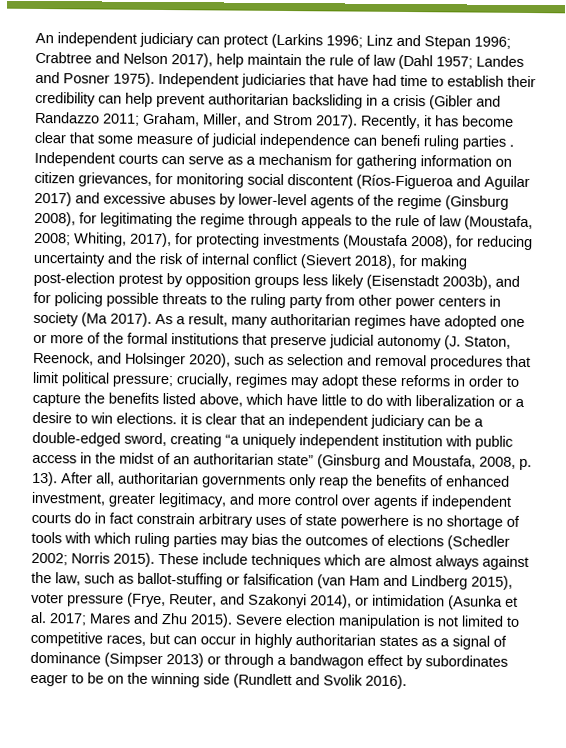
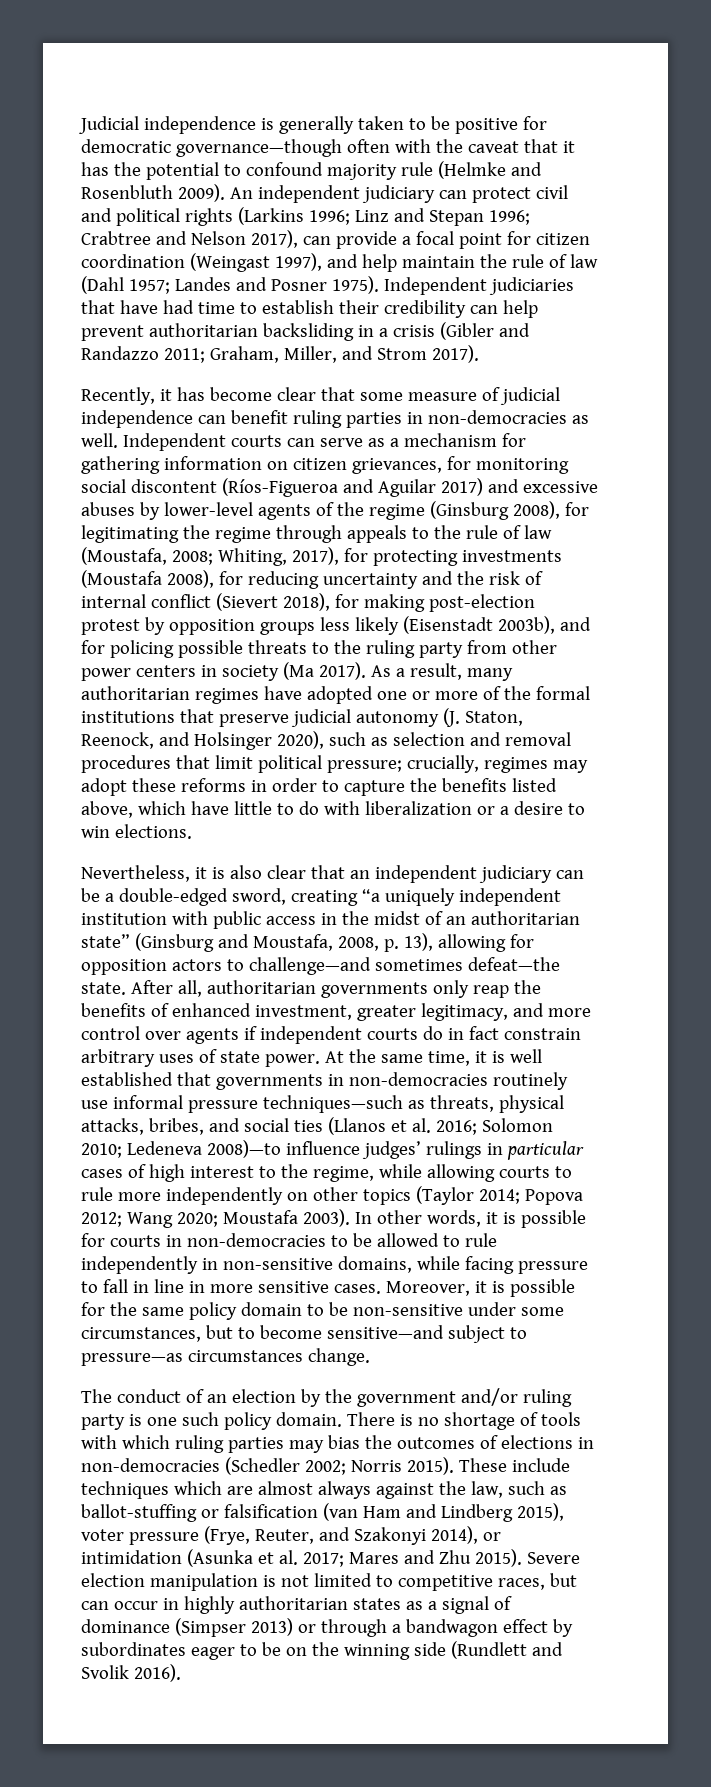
(35, 38) none -> [79,116,547,134] [81,139,575,157] [81,161,542,180] [81,184,225,202] Judicial independence is generally taken to be positive for democratic governance—though often with the caveat that it has the potential to confound majority rule (Helmke and Rosenbluth 2009).
(268, 41) none -> [535,185,568,199] [81,208,233,226] civil and political rights
(213, 60) none -> [302,231,590,249] [81,253,358,272] can provide a focal point for citizen coordination (Weingast 1997), and
(358, 121) none -> (479, 354) //
[380,134,514,150] benefi ruling parties . -> [230,410,589,428] [81,433,118,448] benefit ruling parties in non-democracies as well.
[180,413,202,425] it is -> [81,865,262,882] // Nevertheless, it is also
[32,471,58,487] 13). -> [403,933,534,952] [81,957,560,975] [81,982,126,995] 13), allowing for opposition actors to challenge—and sometimes defeat—the state.
[340,514,409,530] powerhere -> [264,1049,542,1067] [81,1072,568,1090] [81,1095,564,1113] [81,1117,553,1135] [81,1140,584,1160] [81,1164,572,1182] [81,1186,583,1205] [81,1209,586,1228] [81,1233,497,1247] [81,1256,588,1274] [81,1279,575,1297] [81,1302,564,1320] [81,1325,527,1343] [81,1348,370,1366] [81,1388,572,1407] [81,1412,395,1430] power. At the same time, it is well established that governments in non-democracies routinely use informal pressure techniques—such as threats, physical attacks, bribes, and social ties (Llanos et al. 2016; Solomon 2010; Ledeneva 2008)—to influence judges’ rulings in particular cases of high interest to the regime, while allowing courts to rule more independently on other topics (Taylor 2014; Popova 2012; Wang 2020; Moustafa 2003). In other words, it is possible for courts in non-democracies to be allowed to rule independently in non-sensitive domains, while facing pressure to fall in line in more sensitive cases. Moreover, it is possible for the same policy domain to be non-sensitive under some circumstances, but to become sensitive—and subject to pressure—as circumstances change. // The conduct of an election by the government and/or ruling party is one such policy domain. There
(444, 540) none -> [577,1437,594,1449] [81,1458,220,1472] in non-democracies

